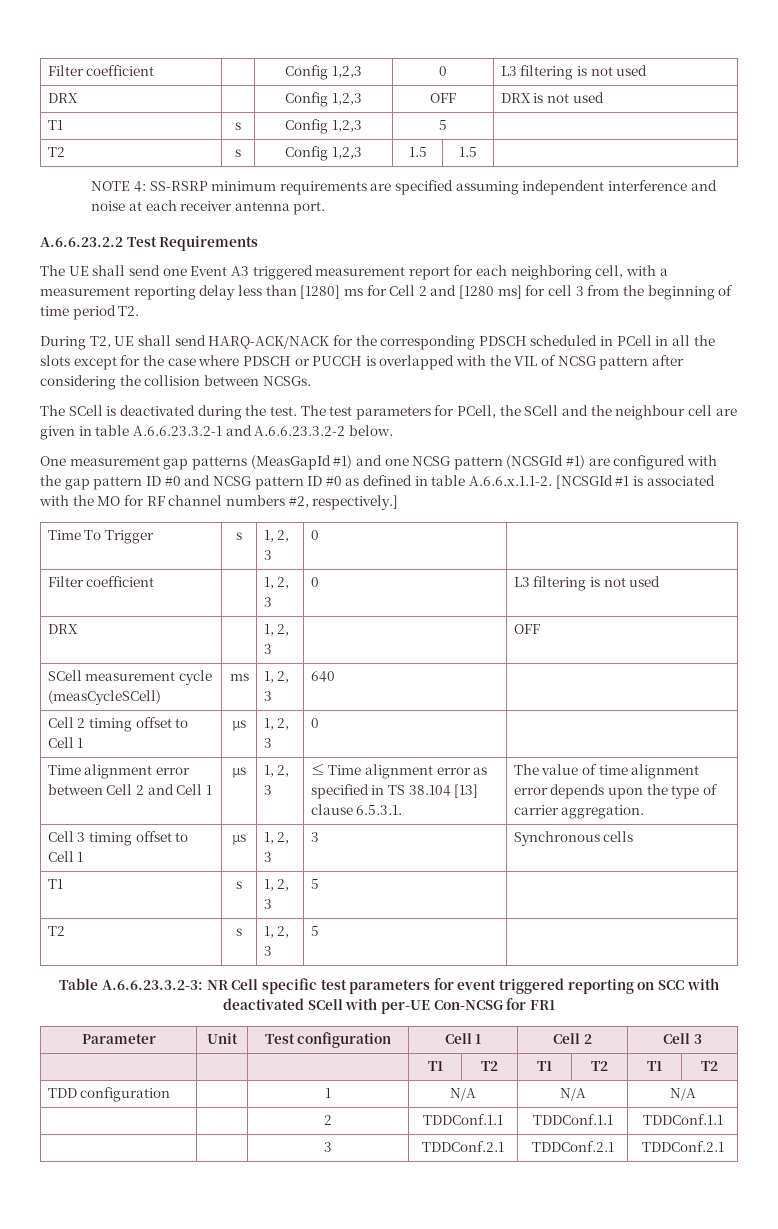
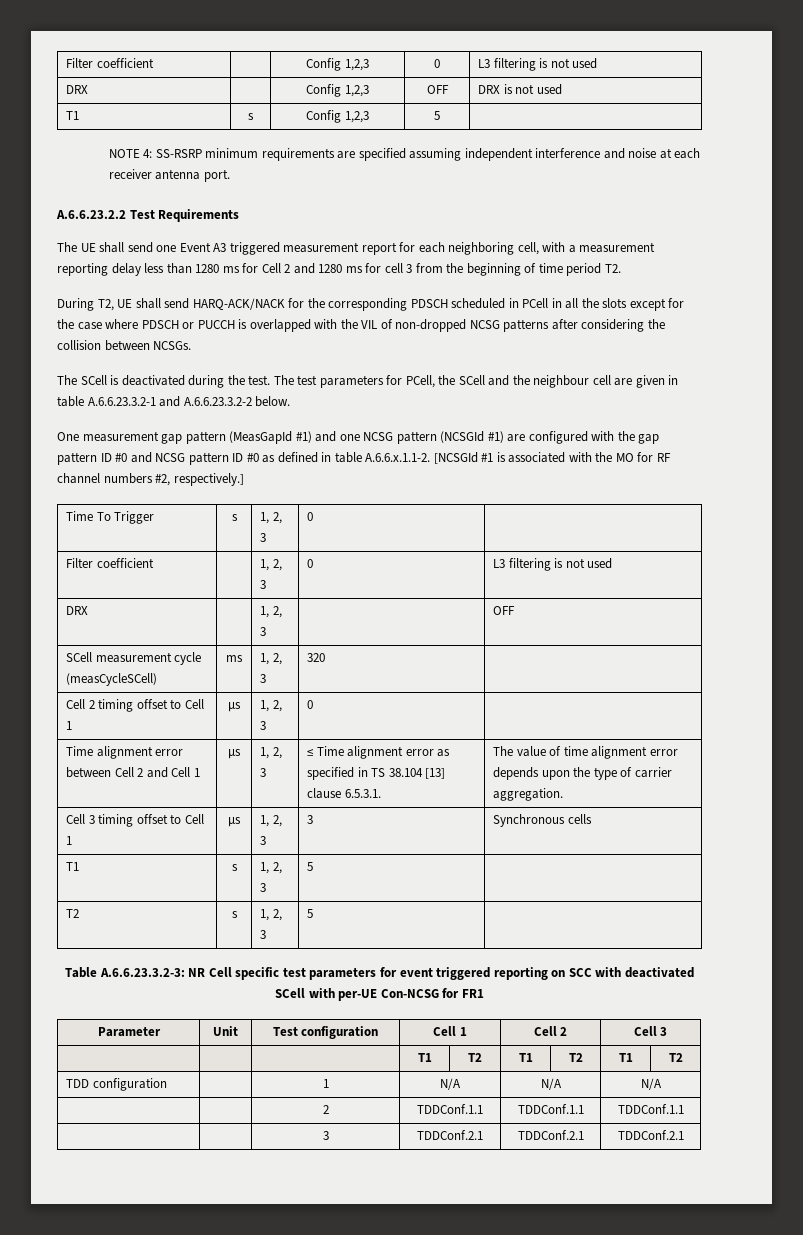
[47,147,65,157] [235,149,241,157] [285,146,362,161] [408,147,427,157] [459,147,477,157] // T2 | s | Config 1,2,3 | 1.5 | 1.5 | -> (440, 115) none
[300,285,341,299] [1280] -> [195,264,220,273] 1280
[459,285,522,299] [1280 ms] -> [318,264,363,273] 1280 ms
[557,356,649,370] NCSG pattern -> [395,319,550,332] non-dropped NCSG patterns
[191,456,247,470] patterns -> [185,431,226,444] pattern
[310,671,335,682] 640 -> [307,653,326,662] 320

